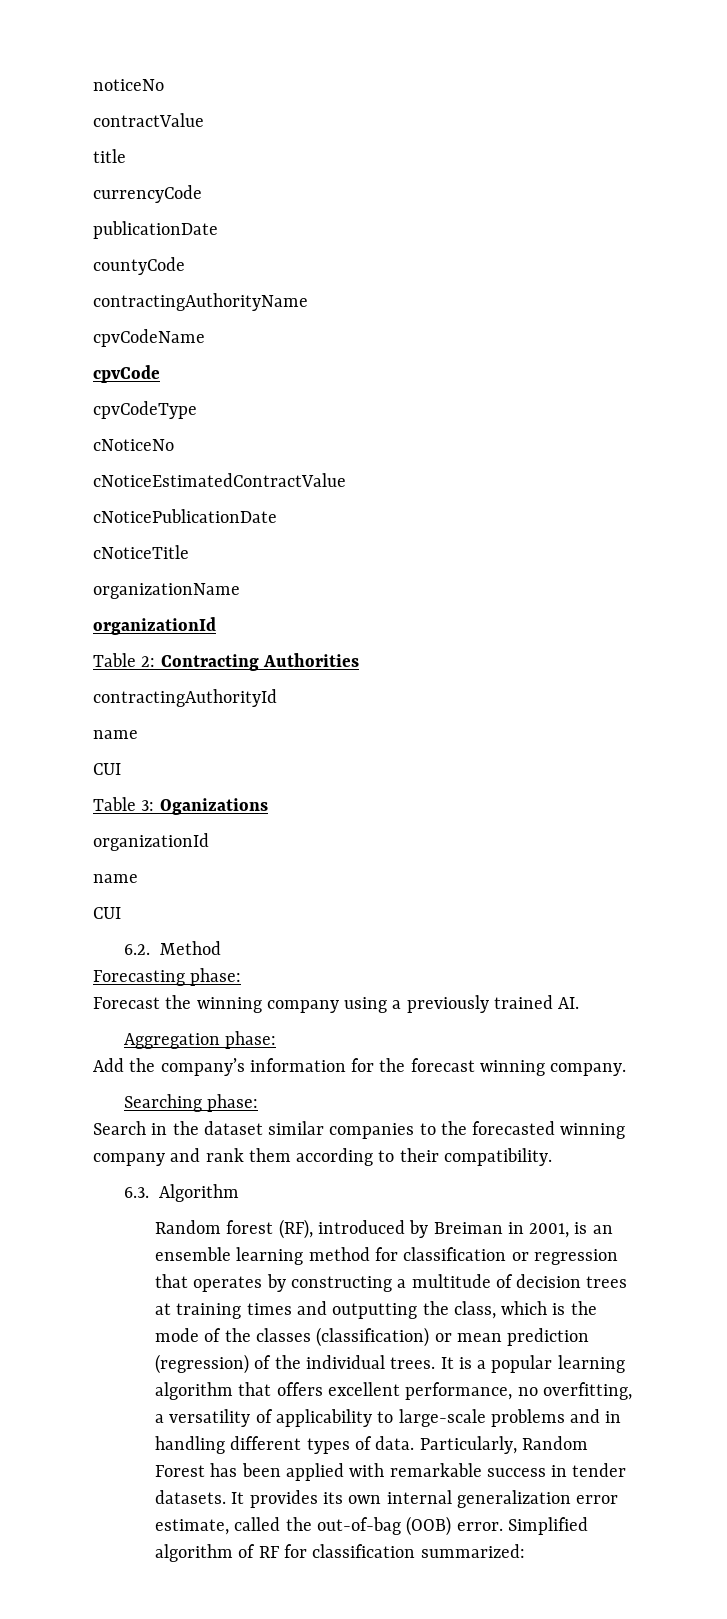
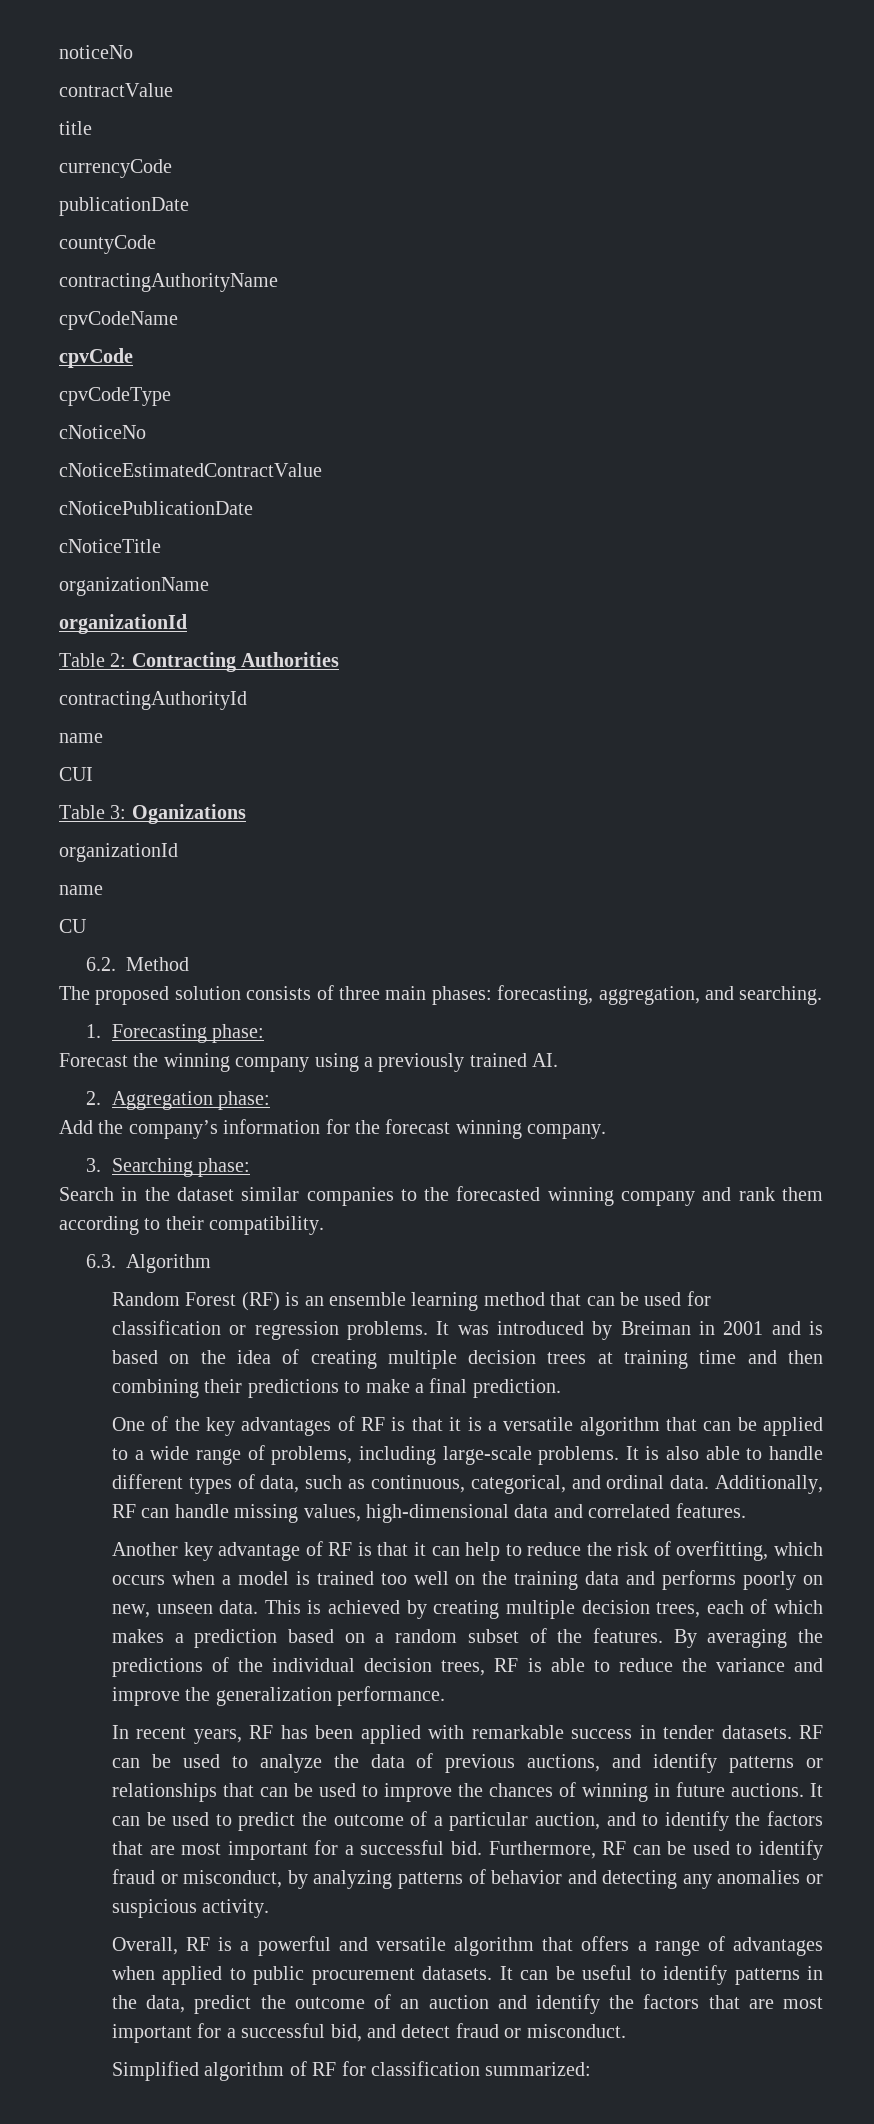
[93,907,121,919] CUI -> [59,919,87,933] CU
(221, 948) none -> [59,985,823,1005] [85,1024,101,1038] The proposed solution consists of three main phases: forecasting, aggregation, and searching. // 1.
(580, 1003) none -> [85,1091,101,1105] 2.
(627, 1069) none -> [85,1158,101,1172] 3.
[226,1219,570,1239] forest (RF), introduced by Breiman in 2001, -> [185,1292,280,1311] Forest (RF)
[374,1247,618,1265] [155,1274,628,1292] [155,1301,597,1319] [155,1327,590,1347] [155,1354,625,1374] [155,1382,632,1400] [155,1409,622,1427] [155,1436,588,1454] [155,1465,206,1477] for classification or regression that operates by constructing a multitude of decision trees at training times and outputting the class, which is the mode of the classes (classification) or mean prediction (regression) of the individual trees. It is a popular learning algorithm that offers excellent performance, no overfitting, a versatility of applicability to large-scale problems and in handling different types of data. Particularly, Random Forest -> [550,1291,711,1306] [112,1320,823,1340] [112,1349,823,1369] [112,1378,561,1398] [112,1416,823,1436] [112,1445,823,1465] [112,1474,824,1494] [112,1503,746,1523] [112,1541,824,1561] [112,1570,823,1590] [112,1599,823,1619] [112,1628,823,1648] [112,1657,824,1677] [112,1686,446,1706] [112,1725,274,1744] that can be used for classification or regression problems. It was introduced by Breiman in 2001 and is based on the idea of creating multiple decision trees at training time and then combining their predictions to make a final prediction. // One of the key advantages of RF is that it is a versatile algorithm that can be applied to a wide range of problems, including large-scale problems. It is also able to handle different types of data, such as continuous, categorical, and ordinal data. Additionally, RF can handle missing values, high-dimensional data and correlated features. // Another key advantage of RF is that it can help to reduce the risk of overfitting, which occurs when a model is trained too well on the training data and performs poorly on new, unseen data. This is achieved by creating multiple decision trees, each of which makes a prediction based on a random subset of the features. By averaging the predictions of the individual decision trees, RF is able to reduce the variance and improve the generalization performance. // In recent years, RF
[231,1490,619,1508] [155,1516,503,1536] It provides its own internal generalization error estimate, called the out-of-bag (OOB) error. -> [798,1725,823,1739] [112,1753,823,1773] [112,1782,823,1802] [112,1811,823,1831] [112,1840,823,1860] [112,1869,823,1889] [112,1899,270,1918] [112,1936,824,1956] [112,1965,823,1985] [112,1994,823,2014] [112,2023,626,2043] RF can be used to analyze the data of previous auctions, and identify patterns or relationships that can be used to improve the chances of winning in future auctions. It can be used to predict the outcome of a particular auction, and to identify the factors that are most important for a successful bid. Furthermore, RF can be used to identify fraud or misconduct, by analyzing patterns of behavior and detecting any anomalies or suspicious activity. // Overall, RF is a powerful and versatile algorithm that offers a range of advantages when applied to public procurement datasets. It can be useful to identify patterns in the data, predict the outcome of an auction and identify the factors that are most important for a successful bid, and detect fraud or misconduct. //

